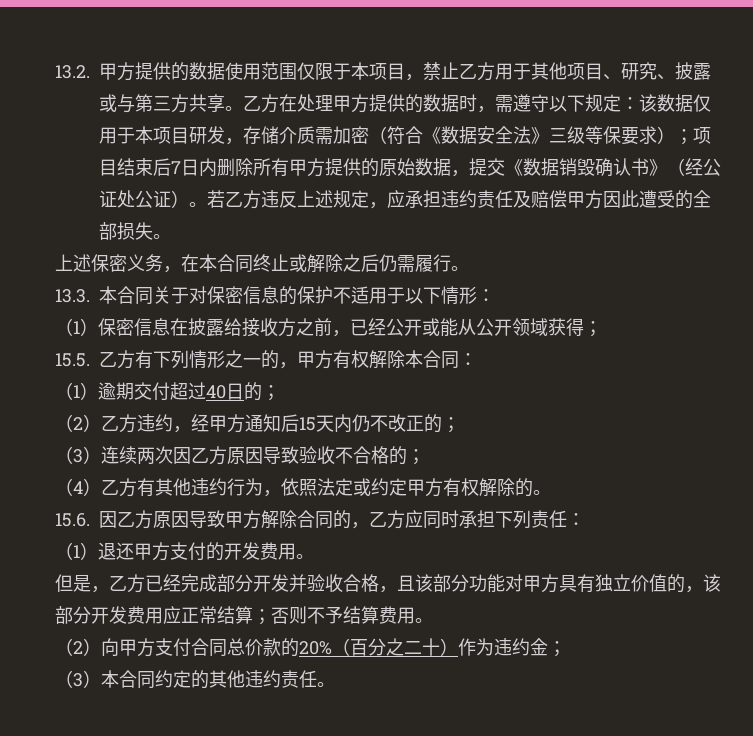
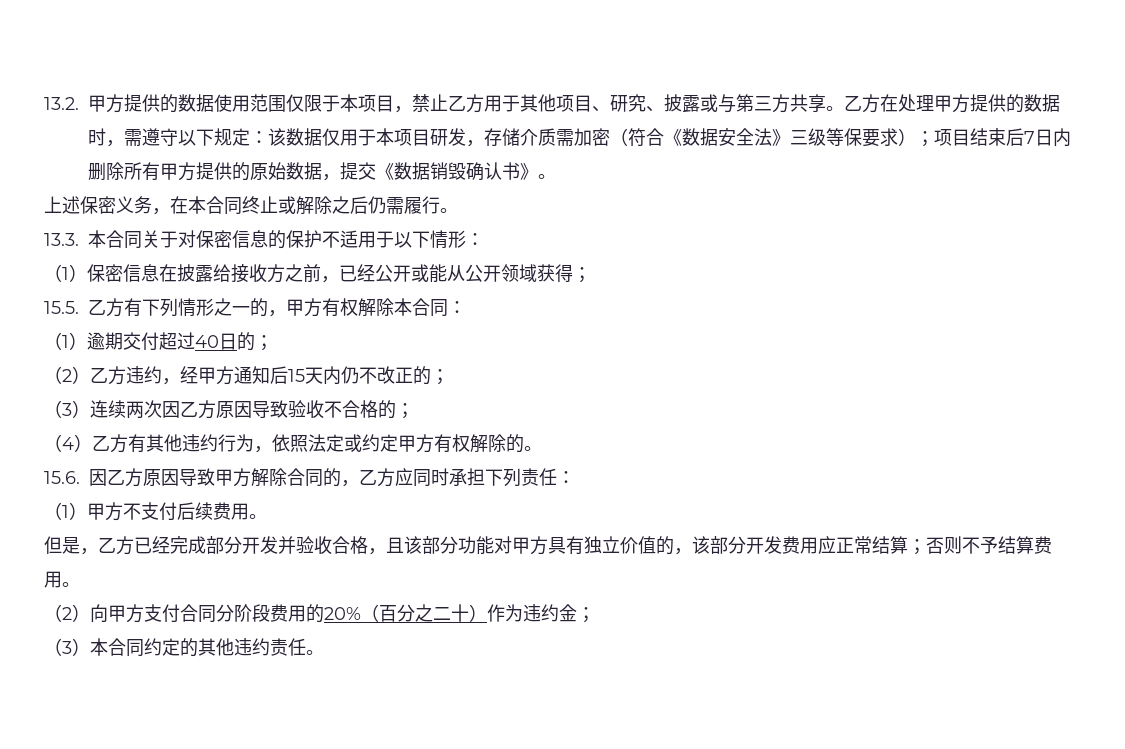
[667,158,721,176] [99,190,711,209] [99,222,153,240] （经公证处公证）。若乙方违反上述规定，应承担违约责任及赔偿甲方因此遭受的全部损失 -> (538, 171) none
[98,542,260,561] 退还甲方支付的开发 -> [87,502,213,521] 甲方不支付后续
[227,638,281,656] 总价款 -> [216,604,306,622] 分阶段费用

